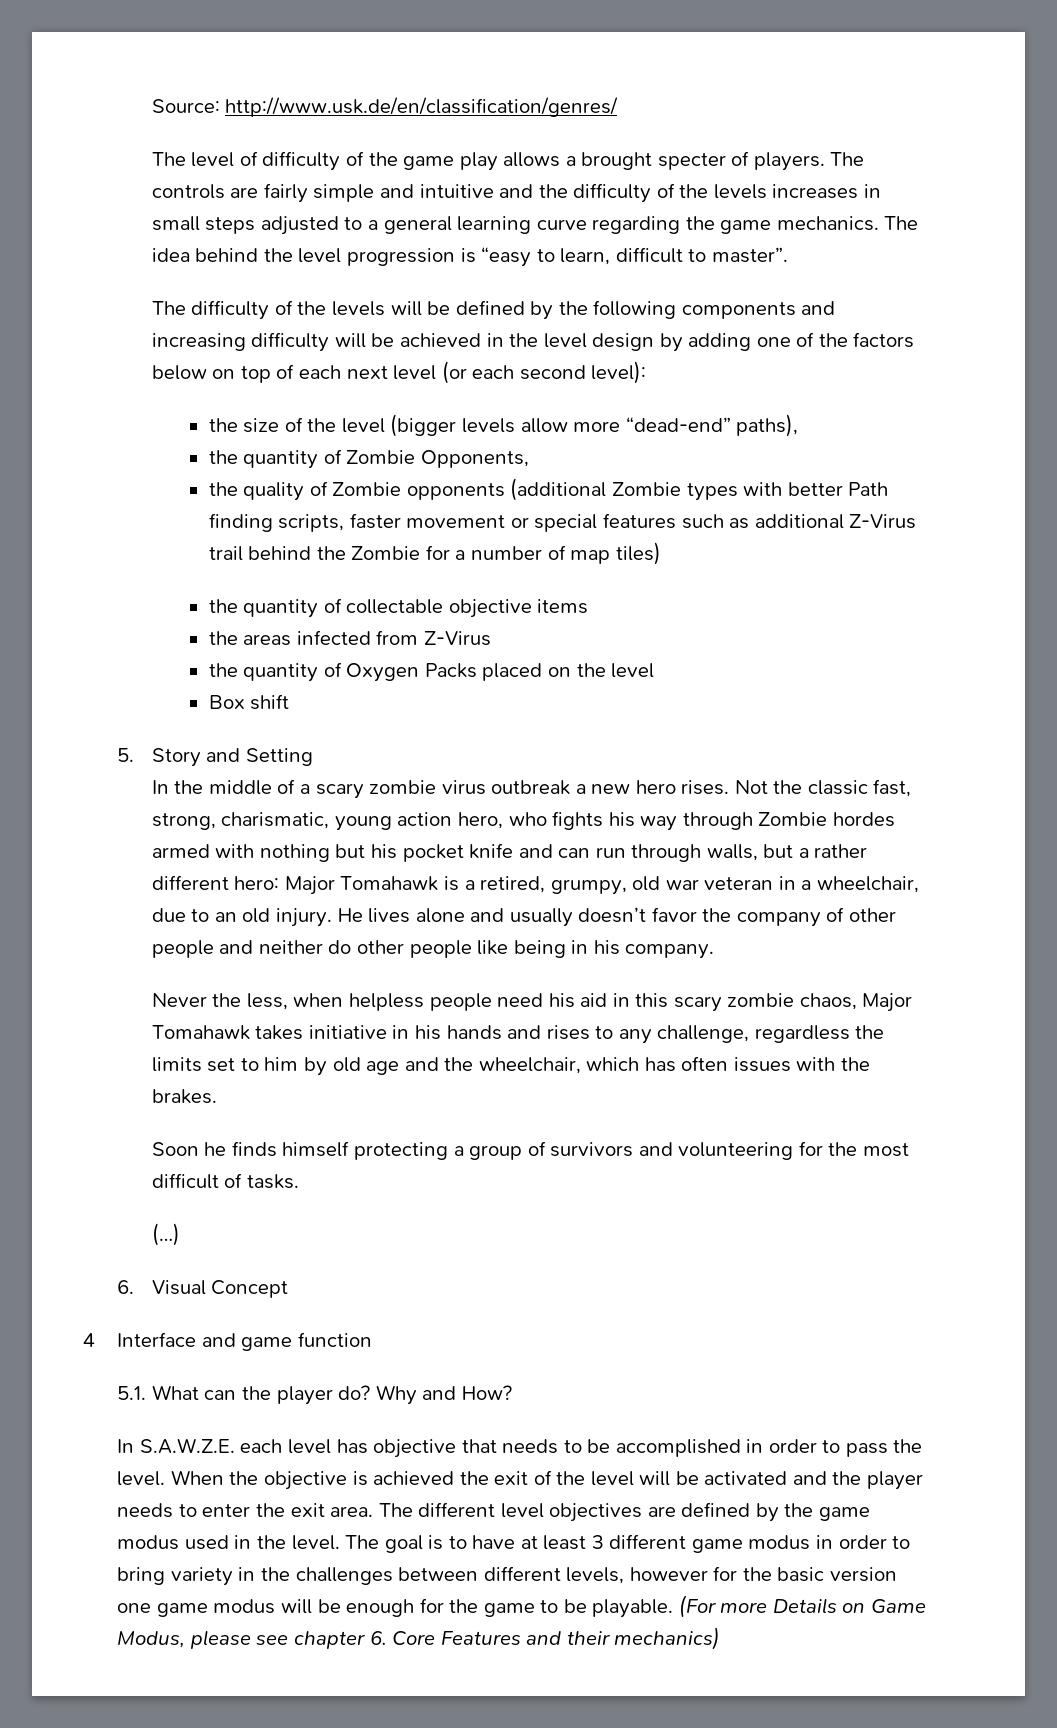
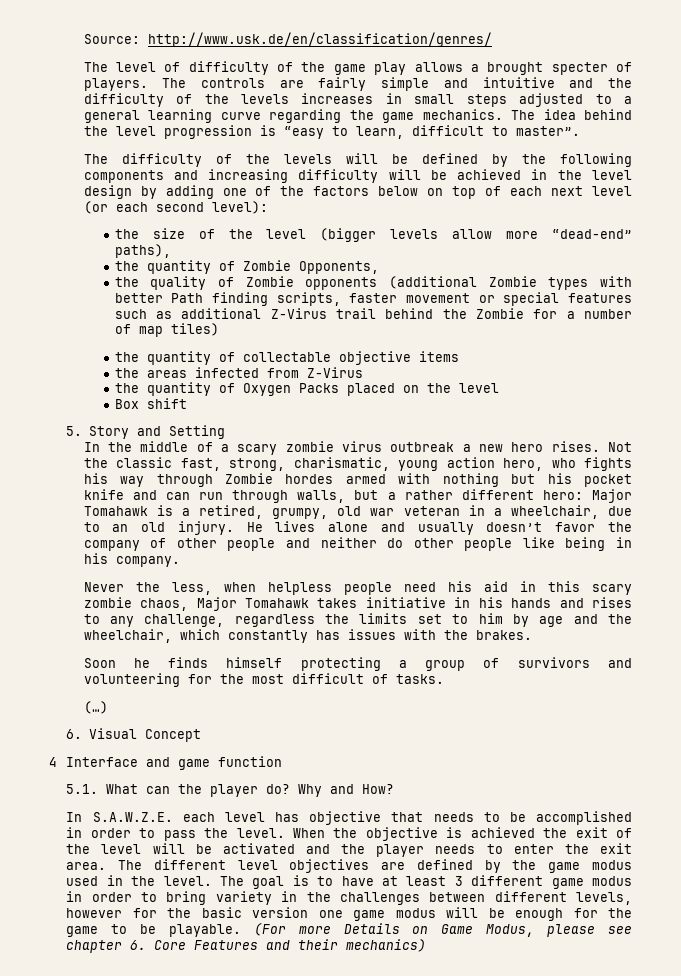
[332,1057,361,1072] old -> (529, 620) none
[644,1056,729,1072] has often -> [227,630,340,643] constantly has

